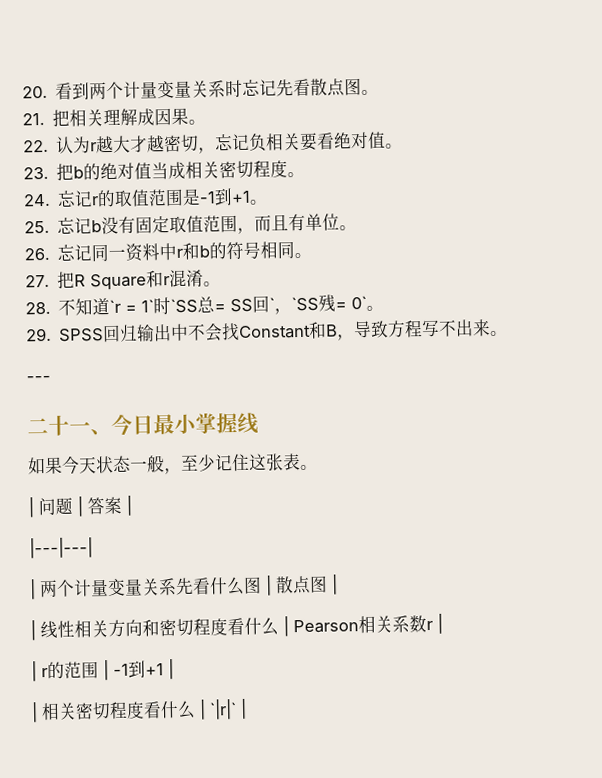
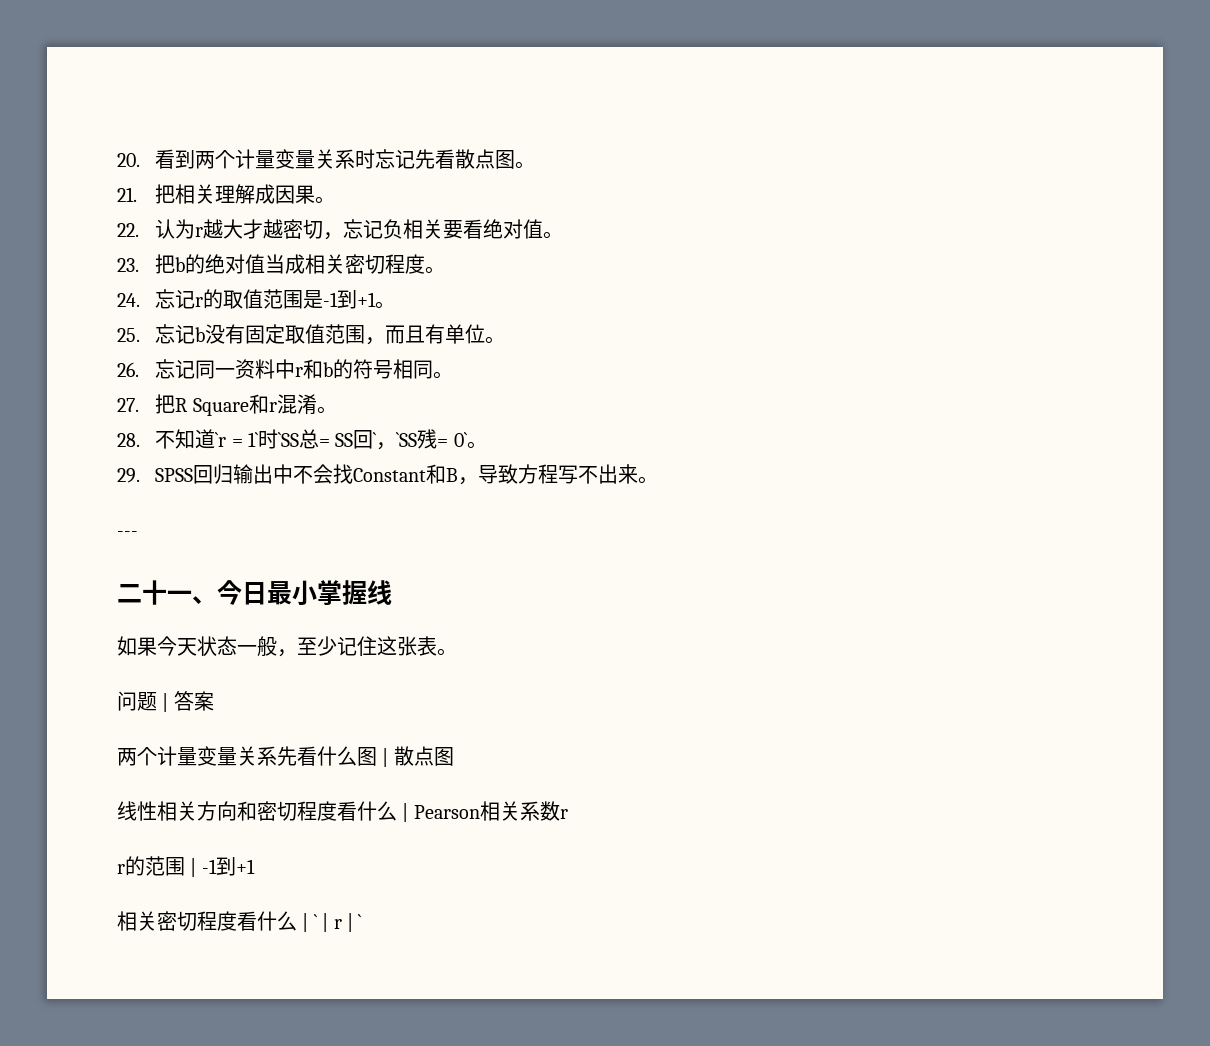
[28,497,34,518] | -> (457, 652) none
[126,495,132,516] [29,537,93,559] [29,579,36,600] | // |---|---| // | -> (214, 701) //
[331,574,338,595] [30,620,36,641] | // | -> (454, 756) //
[437,613,443,634] [31,661,37,682] | // | -> (568, 814) //
[168,659,174,680] [31,702,38,723] | // | -> (255, 866) //
[209,698,247,720] `|r|` | -> [313,913,363,932] ` | r | `

